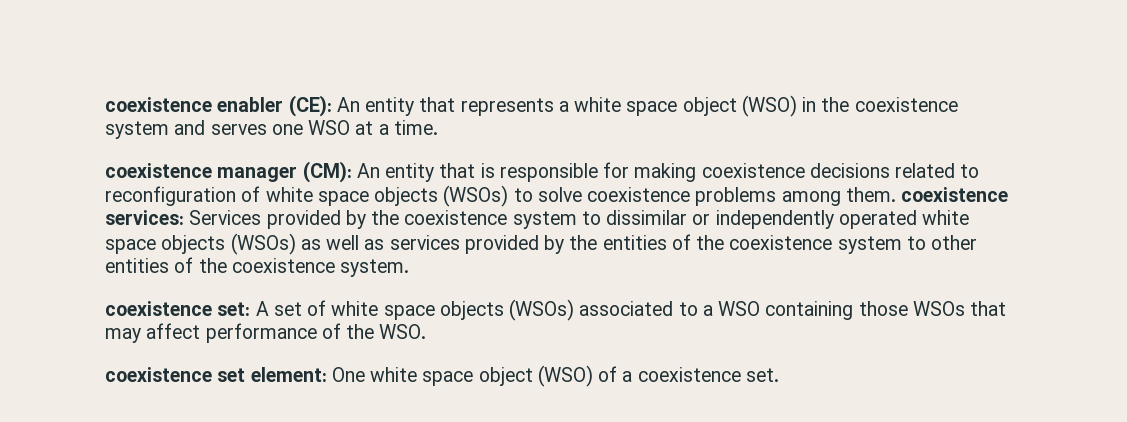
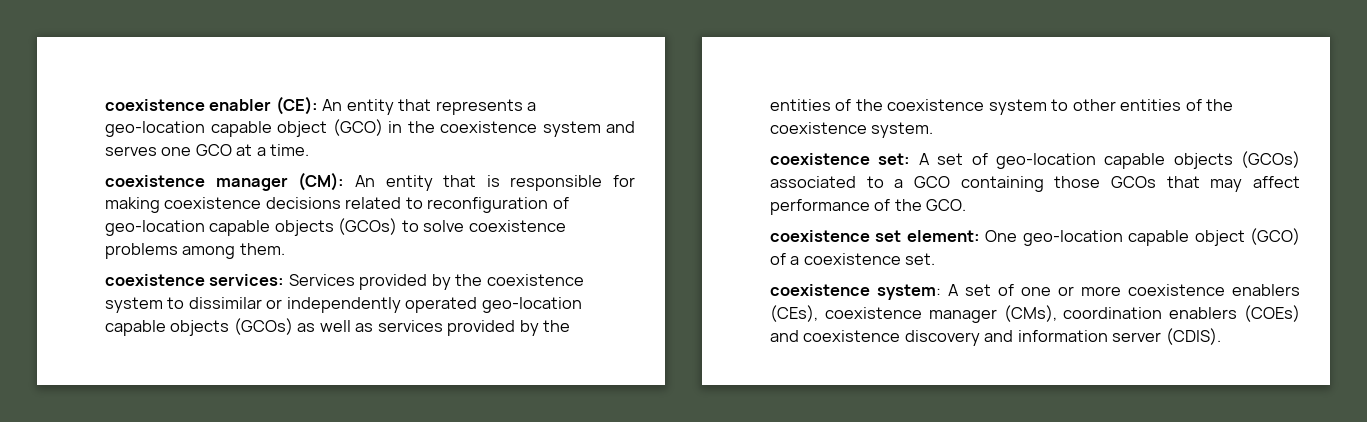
[574,95,797,117] white space object (WSO) -> [105,119,383,137] geo-location capable object (GCO)
[308,120,351,135] WSO -> [195,144,232,156] GCO
[265,185,509,207] white space objects (WSOs) -> [105,218,398,236] geo-location capable objects (GCOs)
(896, 194) none -> (285, 249) //
[922,210,970,225] [105,233,296,255] white space objects (WSOs) -> [481,297,582,313] [105,318,293,336] geo-location capable objects (GCOs)
[331,299,575,321] white space objects (WSOs) -> [995,151,1300,169] geo-location capable objects (GCOs)
[718,301,761,316] WSO -> [914,176,950,188] GCO
[912,301,965,316] WSOs -> [1111,176,1156,188] GCOs
[379,324,427,339] WSO. -> [926,199,967,211] GCO.
[370,365,593,387] white space object (WSO) -> [1022,228,1300,246] geo-location capable object (GCO)
(779, 375) none -> [770,284,1300,300] [770,305,1300,323] [770,328,1221,346] // coexistence system: A set of one or more coexistence enablers (CEs), coexistence manager (CMs), coordination enablers (COEs) and coexistence discovery and information server (CDIS).

